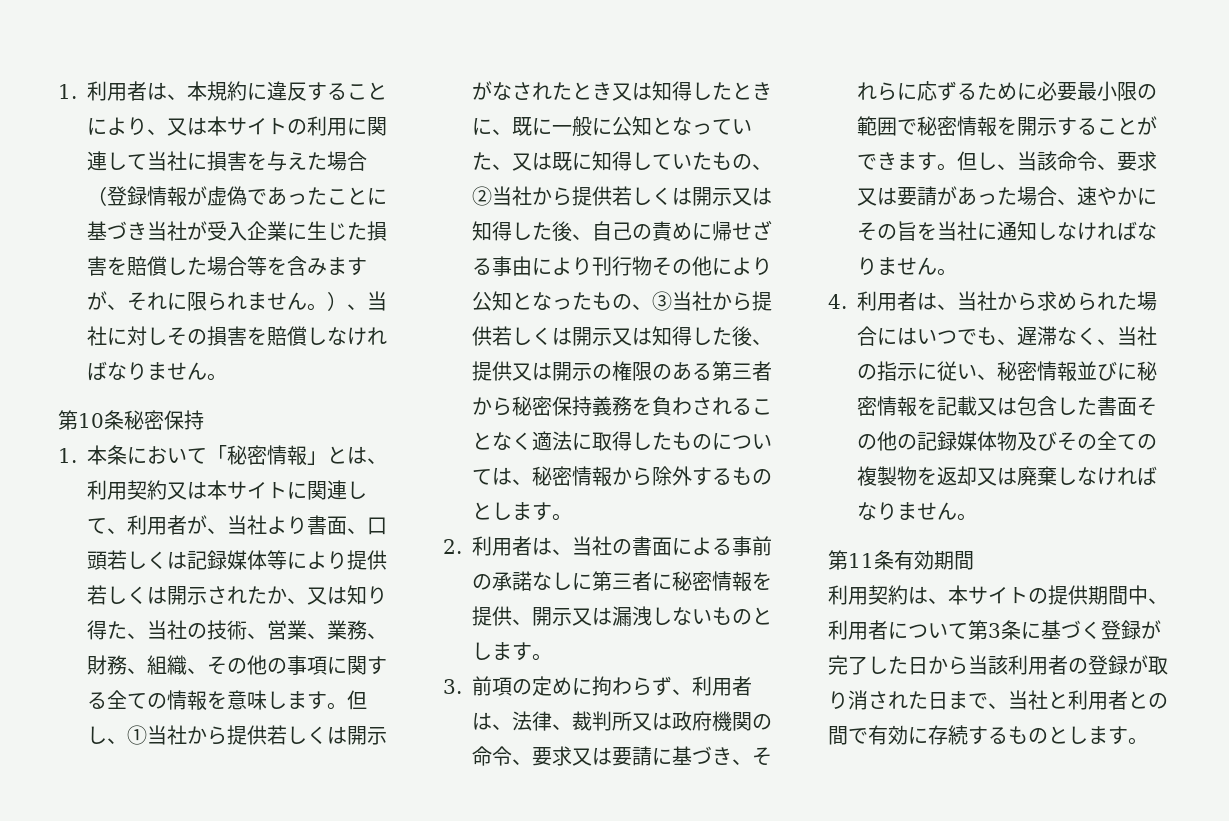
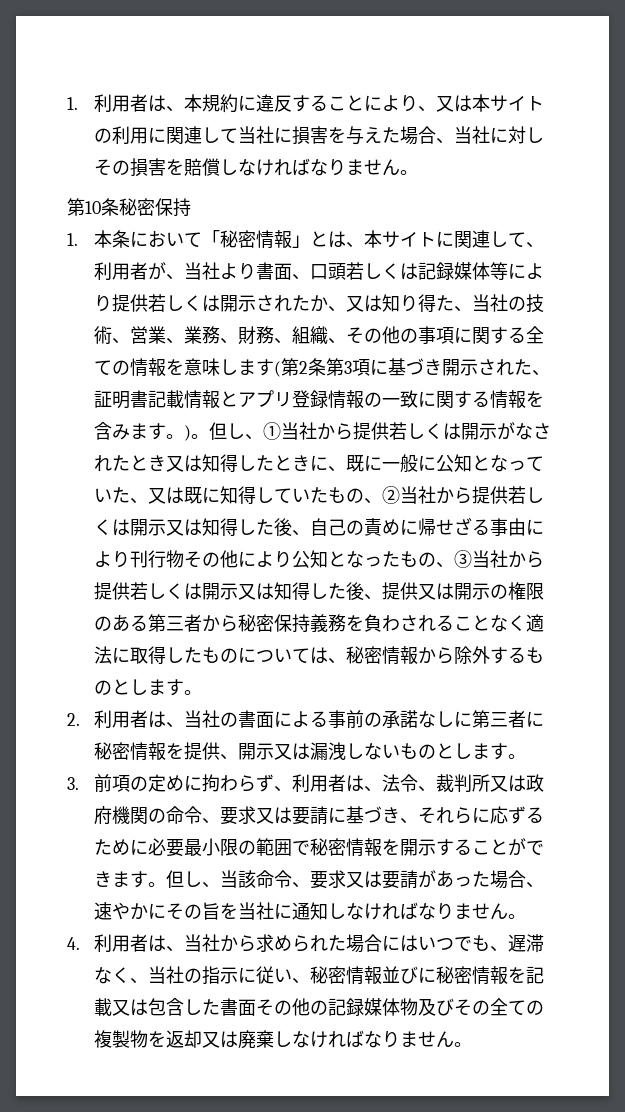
[87,186,387,207] [87,221,387,241] [87,256,367,276] [87,291,347,311] （登録情報が虚偽であったことに基づき当社が受入企業に生じた損害を賠償した場合等を含みますが、それに限られません。） -> (437, 135) none
[87,480,207,500] 利用契約又は -> (365, 245) none
(327, 700) none -> [274,358,551,377] [94,390,545,409] [94,422,192,441] (第2条第3項に基づき開示された、証明書記載情報とアプリ登録情報の一致に関する情報を含みます。)
[532,711,552,731] 律 -> [400,774,419,792] 令
[828,550,974,570] [828,585,1168,605] [828,620,1161,640] [828,655,1168,675] [828,690,1168,710] [828,725,1148,745] // 第11条有効期間 // 利用契約は、本サイトの提供期間中、利用者について第3条に基づく登録が完了した日から当該利用者の登録が取り消された日まで、当社と利用者との間で有効に存続するものとします。 -> (473, 1044) none

